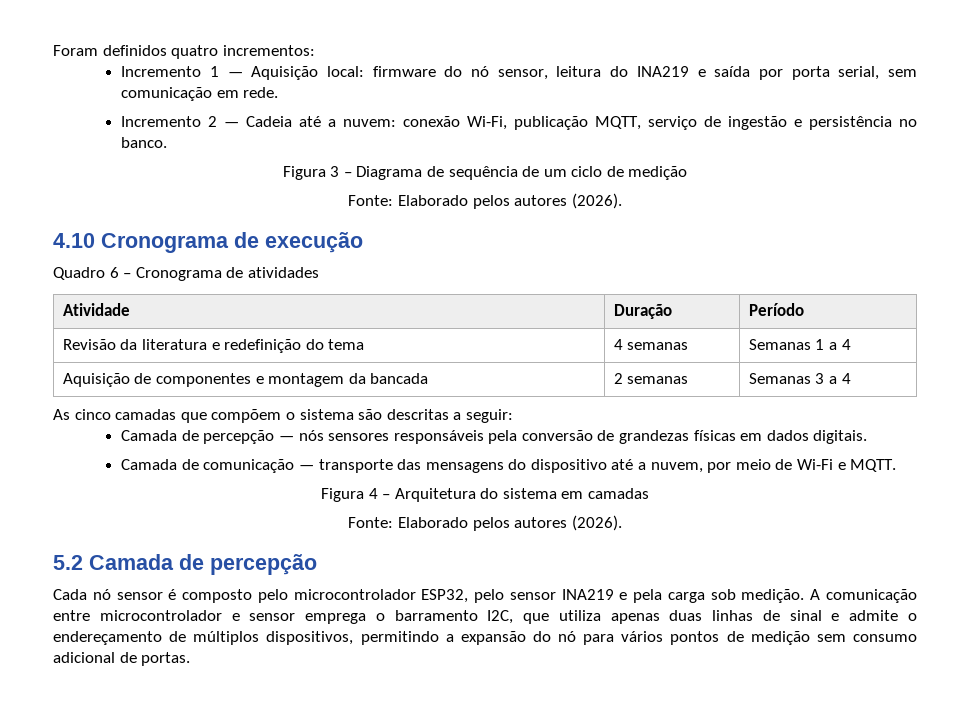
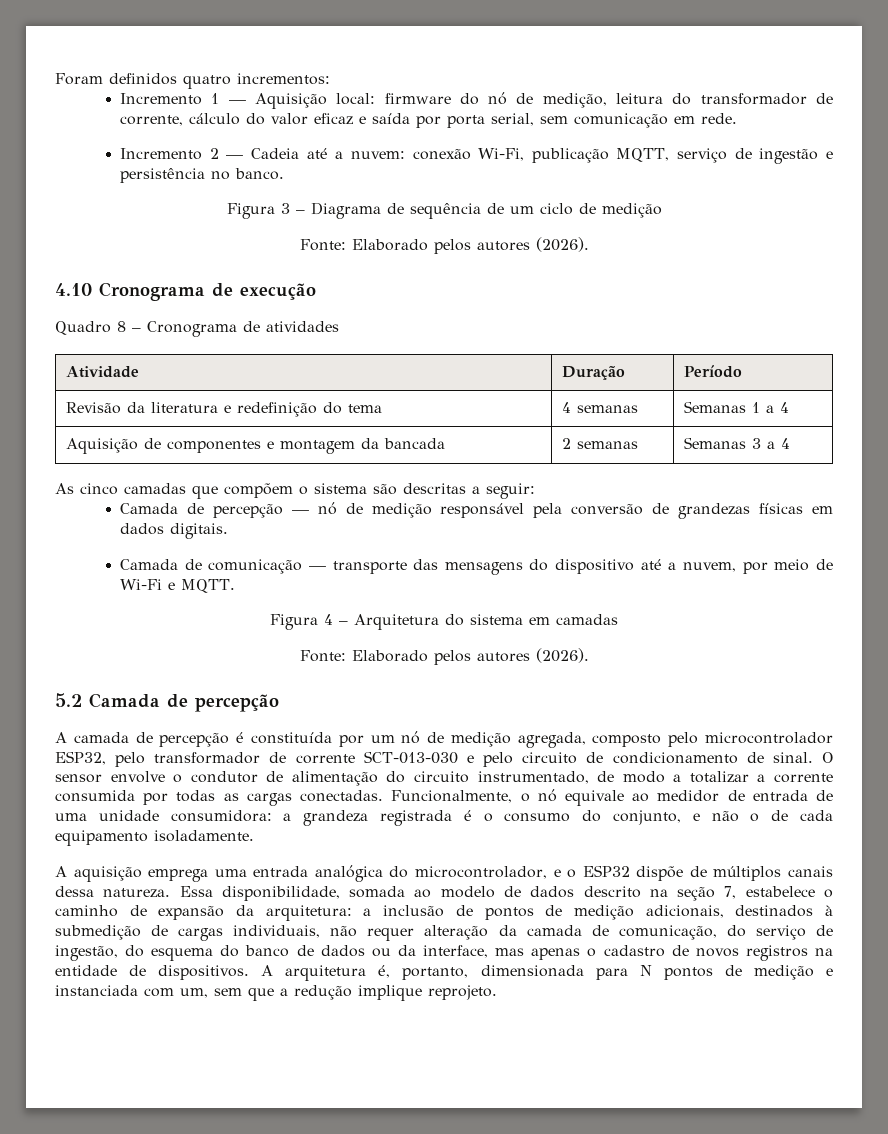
[497,66,689,80] sensor, leitura do INA219 -> [516,93,834,108] [119,113,353,126] de medição, leitura do transformador de corrente, cálculo do valor eficaz
[109,267,119,278] 6 -> [117,321,126,332] 8
[298,430,484,444] nós sensores responsáveis -> [317,502,525,518] nó de medição responsável
[53,589,177,600] Cada nó sensor é -> [55,731,586,748] A camada de percepção é constituída por um nó de medição agregada,
[509,589,917,603] [53,610,917,624] [53,631,917,645] [53,652,191,666] sensor INA219 e pela carga sob medição. A comunicação entre microcontrolador e sensor emprega o barramento I2C, que utiliza apenas duas linhas de sinal e admite o endereçamento de múltiplos dispositivos, permitindo a expansão do nó para vários pontos de medição sem consumo adicional de portas. -> [154,751,834,767] [55,771,833,786] [55,789,833,806] [55,810,833,826] [55,830,254,846] [55,865,833,882] [55,886,834,901] [55,905,834,921] [55,925,834,941] [55,945,834,961] [55,965,834,981] [55,985,497,1001] transformador de corrente SCT-013-030 e pelo circuito de condicionamento de sinal. O sensor envolve o condutor de alimentação do circuito instrumentado, de modo a totalizar a corrente consumida por todas as cargas conectadas. Funcionalmente, o nó equivale ao medidor de entrada de uma unidade consumidora: a grandeza registrada é o consumo do conjunto, e não o de cada equipamento isoladamente. // A aquisição emprega uma entrada analógica do microcontrolador, e o ESP32 dispõe de múltiplos canais dessa natureza. Essa disponibilidade, somada ao modelo de dados descrito na seção 7, estabelece o caminho de expansão da arquitetura: a inclusão de pontos de medição adicionais, destinados à submedição de cargas individuais, não requer alteração da camada de comunicação, do serviço de ingestão, do esquema do banco de dados ou da interface, mas apenas o cadastro de novos registros na entidade de dispositivos. A arquitetura é, portanto, dimensionada para N pontos de medição e instanciada com um, sem que a redução implique reprojeto.

